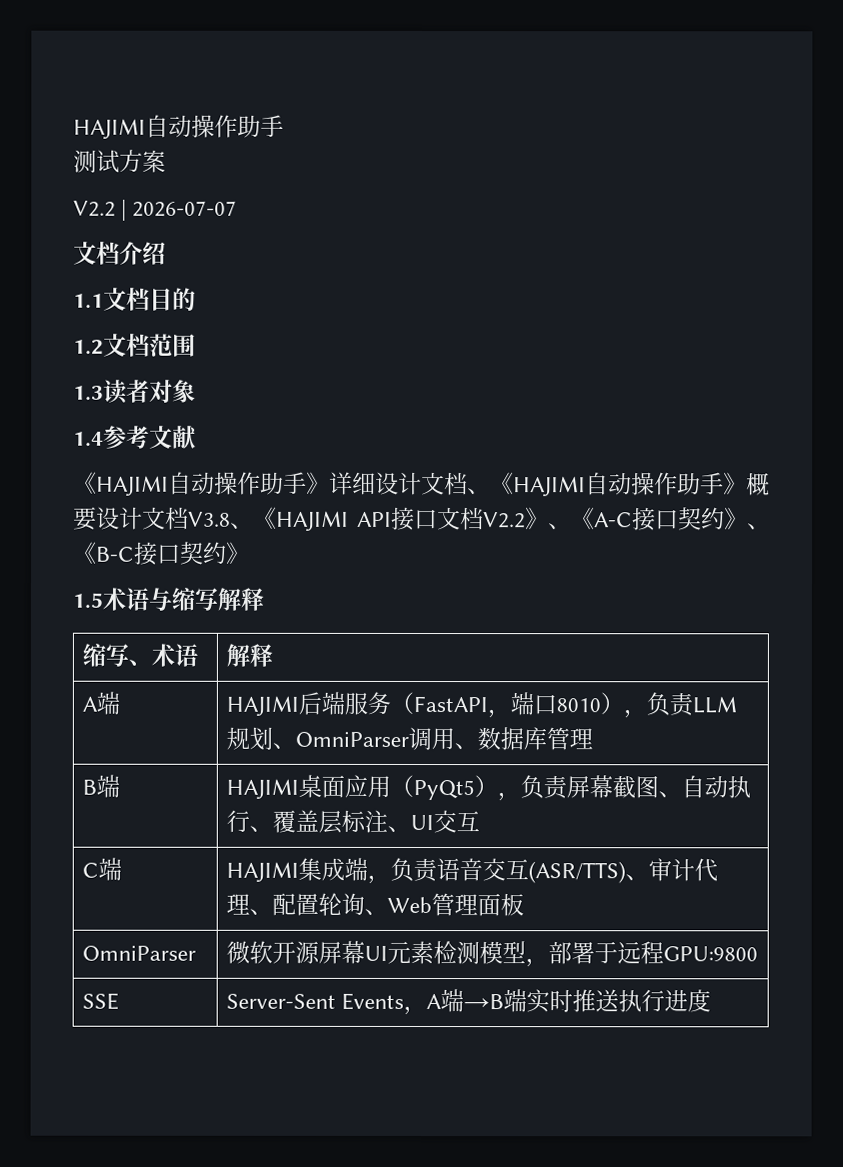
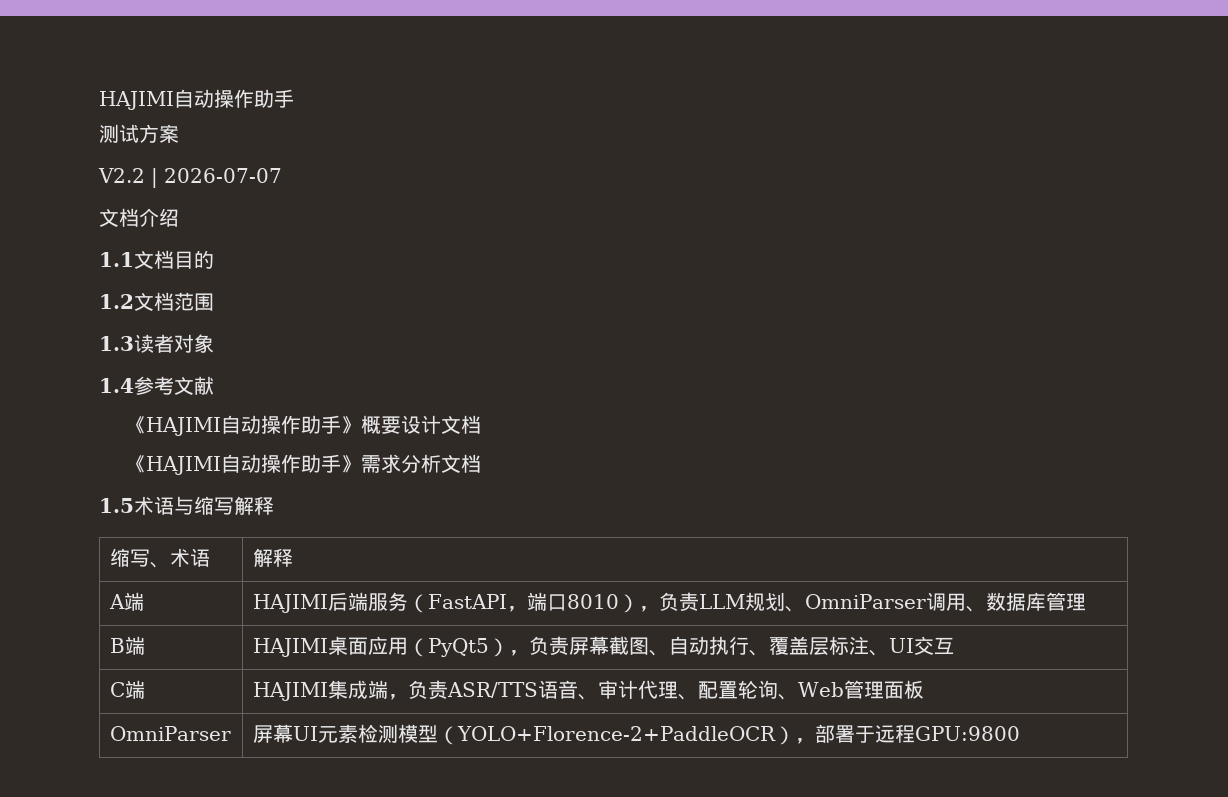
[329,471,770,497] [73,506,771,531] [73,541,250,565] 详细设计文档、《HAJIMI自动操作助手》概要设计文档V3.8、《HAJIMI API接口文档V2.2》、《A-C接口契约》、《B-C接口契约》 -> [361,415,482,434] [126,454,482,475] 概要设计文档 // 《HAJIMI自动操作助手》需求分析文档
[436,858,627,884] 语音交互(ASR/TTS) -> [446,680,578,699] ASR/TTS语音
[226,940,321,964] 微软开源 -> (231, 733) none
(527, 952) none -> [437,726,795,745] （YOLO+Florence-2+PaddleOCR）
[82,992,120,1010] [226,989,712,1016] // SSE | Server-Sent Events，A端→B端实时推送执行进度 -> (1020, 733) none

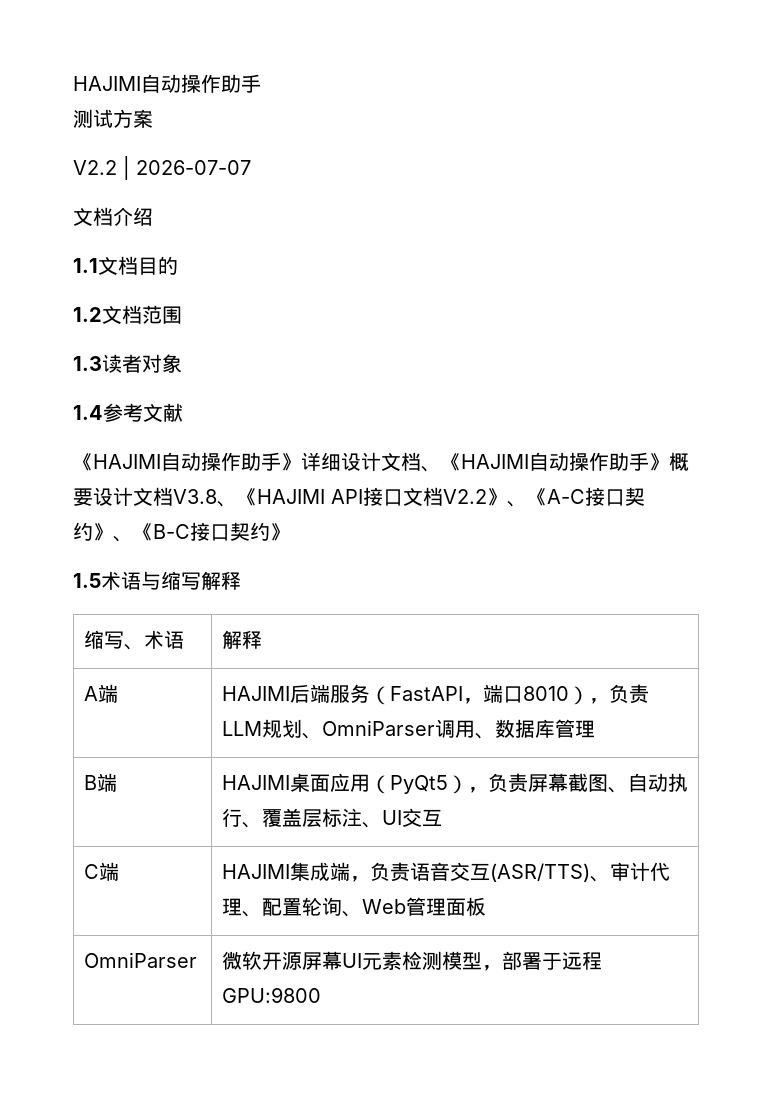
[361,415,482,434] [126,454,482,475] 概要设计文档 // 《HAJIMI自动操作助手》需求分析文档 -> [301,452,689,472] [73,487,645,507] [73,522,290,542] 详细设计文档、《HAJIMI自动操作助手》概要设计文档V3.8、《HAJIMI API接口文档V2.2》、《A-C接口契约》、《B-C接口契约》
[446,680,578,699] ASR/TTS语音 -> [409,862,590,882] 语音交互(ASR/TTS)
(231, 733) none -> [221,951,302,970] 微软开源
[437,726,795,745] （YOLO+Florence-2+PaddleOCR） -> (482, 961) none

